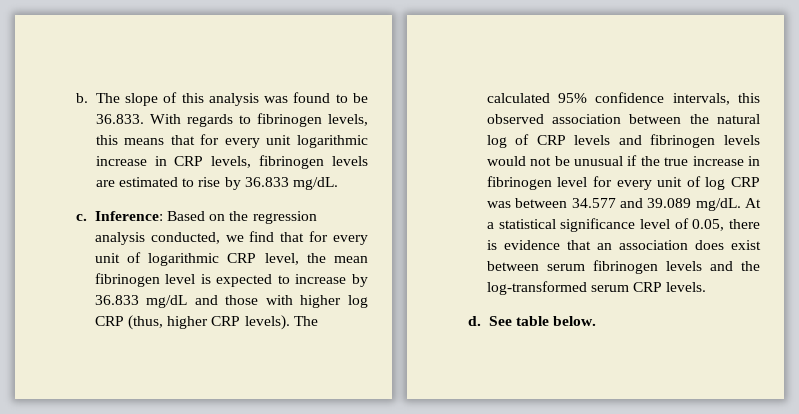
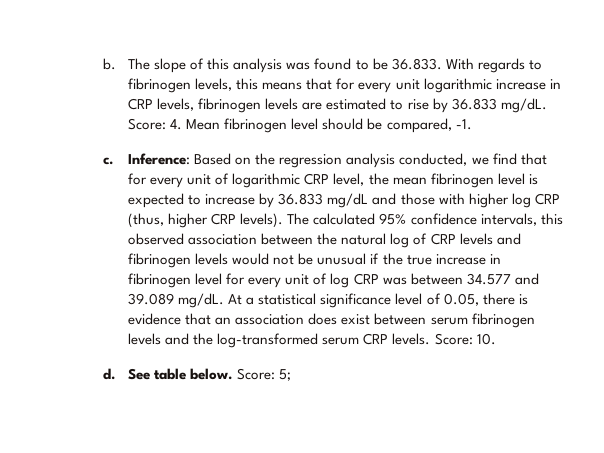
(338, 183) none -> [128,118,472,133] Score: 4. Mean fibrinogen level should be compared, -1.
(707, 287) none -> [434,333,496,345] Score: 10.
(597, 321) none -> [237,368,292,381] Score: 5;

